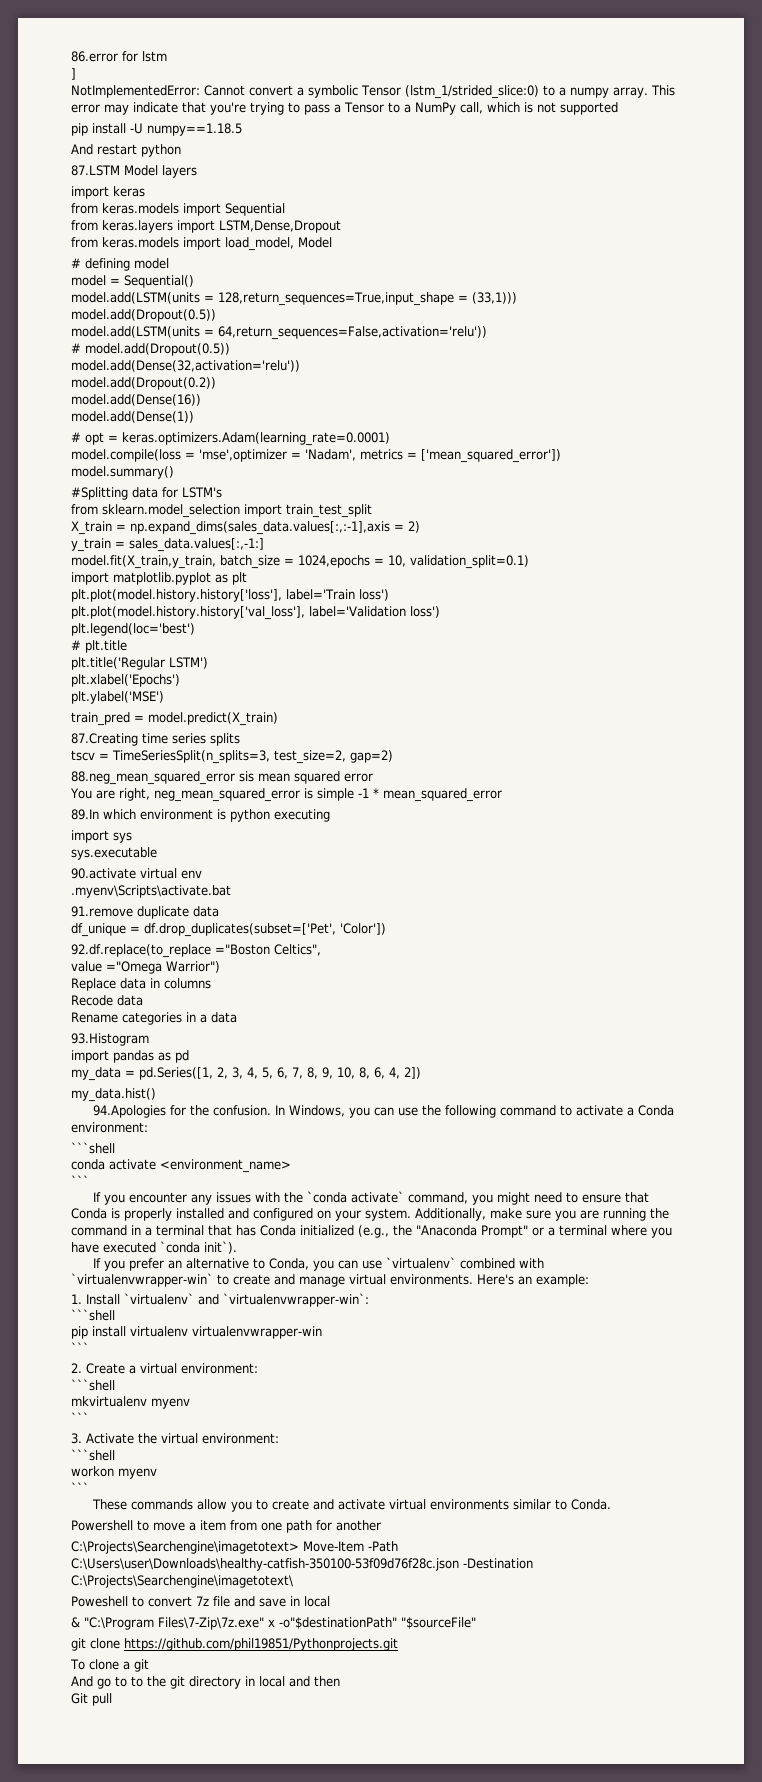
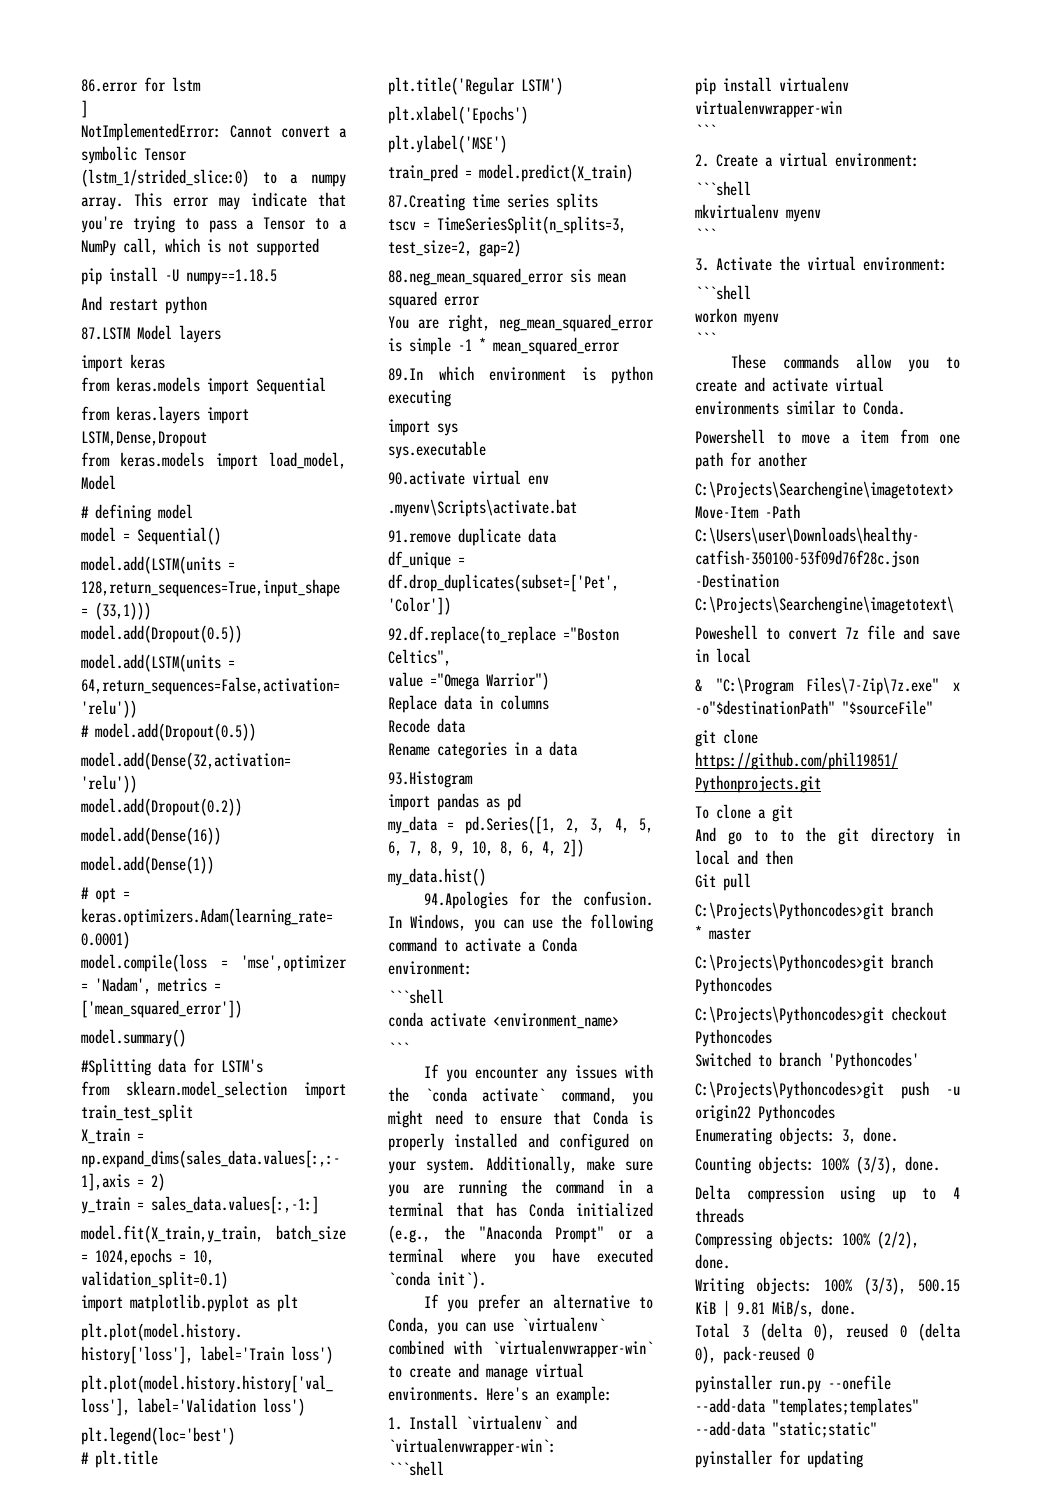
(112, 1699) none -> [695,902,933,920] [695,925,752,940] [695,954,933,972] [695,977,772,995] [695,1006,947,1024] [695,1029,772,1047] [695,1052,919,1070] [695,1081,960,1099] [695,1104,835,1122] [695,1127,898,1145] [695,1156,940,1174] [695,1185,960,1203] [695,1208,744,1223] [695,1231,919,1249] [695,1254,730,1269] [695,1277,960,1295] [695,1300,856,1317] [695,1323,961,1341] [695,1346,814,1364] [695,1375,891,1393] [695,1398,919,1416] [695,1421,877,1438] [695,1450,863,1468] // C:\Projects\Pythoncodes>git branch // * master // C:\Projects\Pythoncodes>git branch Pythoncodes // C:\Projects\Pythoncodes>git checkout Pythoncodes // Switched to branch 'Pythoncodes' // C:\Projects\Pythoncodes>git push -u origin22 Pythoncodes // Enumerating objects: 3, done. // Counting objects: 100% (3/3), done. // Delta compression using up to 4 threads // Compressing objects: 100% (2/2), done. // Writing objects: 100% (3/3), 500.15 KiB | 9.81 MiB/s, done. // Total 3 (delta 0), reused 0 (delta 0), pack-reused 0 // pyinstaller run.py --onefile --add-data "templates;templates" --add-data "static;static" // pyinstaller for updating

